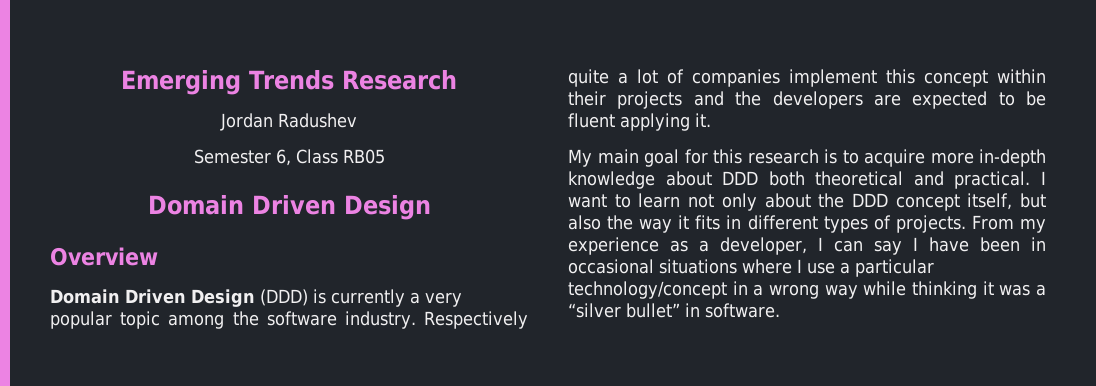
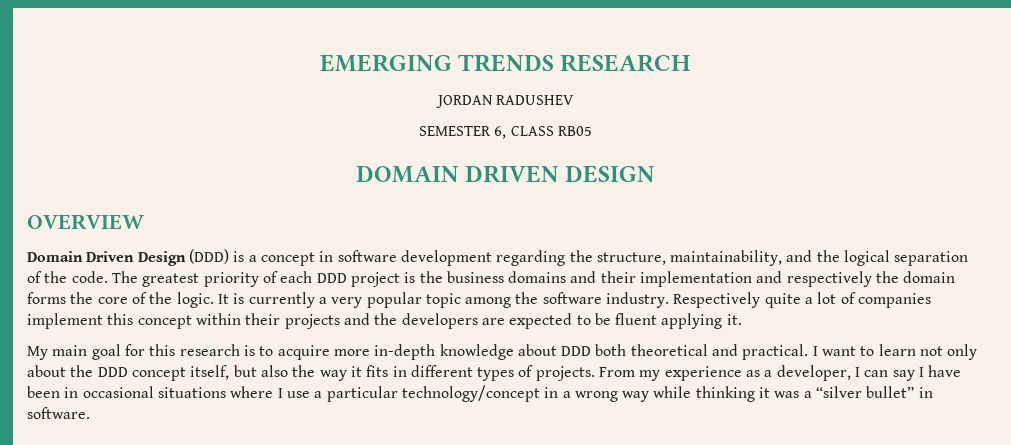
[120,70,458,95] [220,113,357,131] [193,149,385,166] [147,195,431,220] [50,247,158,266] Emerging Trends Research // Jordan Radushev // Semester 6, Class RB05 // Domain Driven Design // Overview -> [319,54,692,72] [435,95,575,108] [419,126,592,139] [355,165,656,183] [27,214,145,230] EMERGING TRENDS RESEARCH // JORDAN RADUSHEV // SEMESTER 6, CLASS RB05 // DOMAIN DRIVEN DESIGN // OVERVIEW
(326, 296) none -> [248,250,969,266] [27,271,956,287] [27,292,245,308] a concept in software development regarding the structure, maintainability, and the logical separation of the code. The greatest priority of each DDD project is the business domains and their implementation and respectively the domain forms the core of the logic. It is

